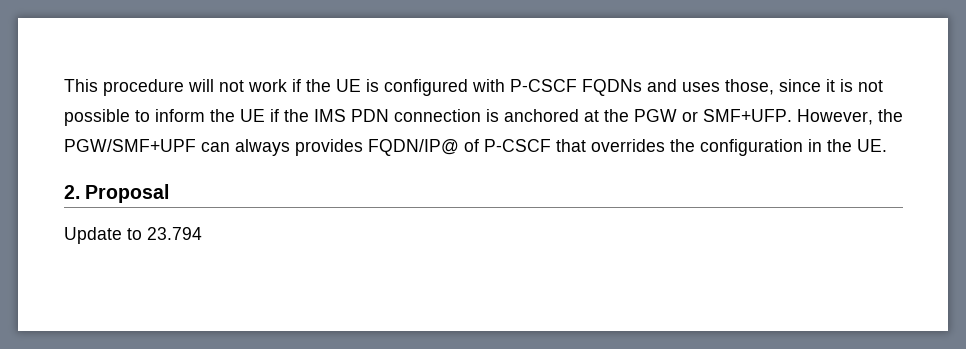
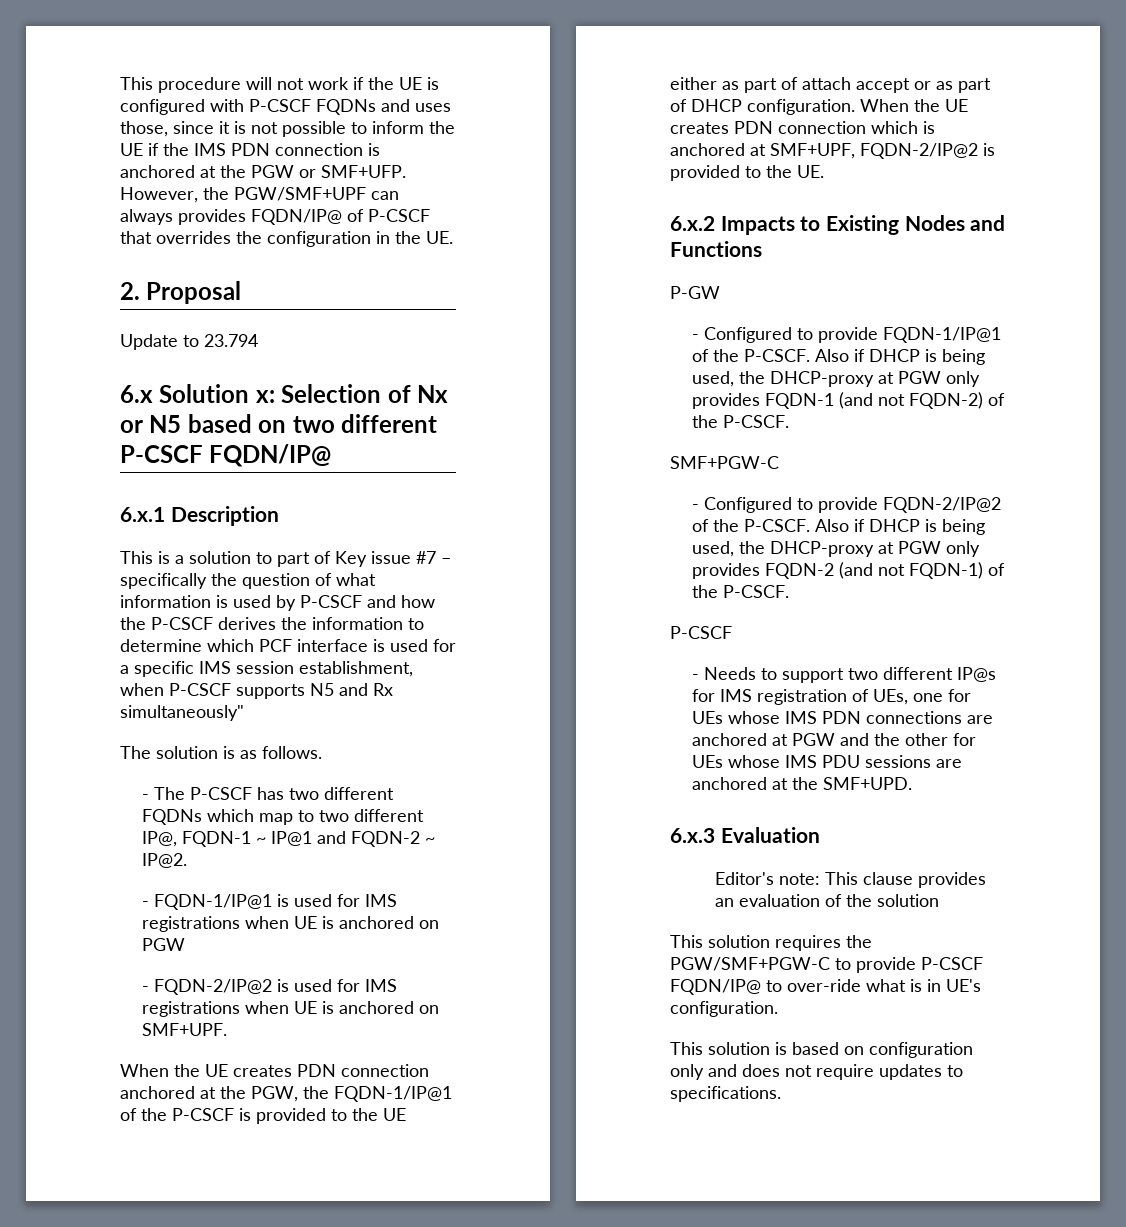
(202, 233) none -> [120,384,449,403] [120,414,438,433] [120,444,332,467] [120,506,279,526] [120,551,451,567] [120,573,376,589] [120,595,435,611] [120,617,424,630] [120,639,456,652] [120,661,413,677] [120,683,393,699] [120,705,244,721] [120,746,322,759] [142,787,395,800] [142,809,425,825] [142,831,436,847] [142,853,188,868] [142,894,398,910] [142,916,440,932] [142,938,186,951] [142,979,398,995] [142,1001,440,1017] [142,1023,228,1036] [120,1064,429,1077] [120,1086,452,1102] [120,1108,406,1124] [670,77,991,93] [670,99,968,115] [670,121,935,134] [670,143,995,159] [670,165,824,181] [670,215,1006,235] [670,241,762,257] [670,286,720,299] [692,327,1002,343] [692,349,986,365] [692,371,981,387] [692,392,1006,409] [692,415,790,428] [670,456,779,469] [692,497,1002,513] [692,519,986,535] [692,541,981,557] [692,562,1006,579] [692,585,790,598] [670,626,732,639] [692,667,997,683] [692,689,972,705] [692,711,994,724] [692,733,977,746] [692,755,963,768] [692,777,913,790] [670,827,820,843] [714,872,986,888] [714,894,939,907] [670,935,872,951] [670,957,983,973] [670,979,981,995] [670,1001,778,1017] [670,1042,973,1058] [670,1064,963,1080] [670,1086,781,1102] // 6.x Solution x: Selection of Nx or N5 based on two different P-CSCF FQDN/IP@ // 6.x.1 Description // This is a solution to part of Key issue #7 – specifically the question of what information is used by P-CSCF and how the P-CSCF derives the information to determine which PCF interface is used for a specific IMS session establishment, when P-CSCF supports N5 and Rx simultaneously" // The solution is as follows. // - The P-CSCF has two different FQDNs which map to two different IP@, FQDN-1 ~ IP@1 and FQDN-2 ~ IP@2. // - FQDN-1/IP@1 is used for IMS registrations when UE is anchored on PGW // - FQDN-2/IP@2 is used for IMS registrations when UE is anchored on SMF+UPF. // When the UE creates PDN connection anchored at the PGW, the FQDN-1/IP@1 of the P-CSCF is provided to the UE either as part of attach accept or as part of DHCP configuration. When the UE creates PDN connection which is anchored at SMF+UPF, FQDN-2/IP@2 is provided to the UE. // 6.x.2 Impacts to Existing Nodes and Functions // P-GW // - Configured to provide FQDN-1/IP@1 of the P-CSCF. Also if DHCP is being used, the DHCP-proxy at PGW only provides FQDN-1 (and not FQDN-2) of the P-CSCF. // SMF+PGW-C // - Configured to provide FQDN-2/IP@2 of the P-CSCF. Also if DHCP is being used, the DHCP-proxy at PGW only provides FQDN-2 (and not FQDN-1) of the P-CSCF. // P-CSCF // - Needs to support two different IP@s for IMS registration of UEs, one for UEs whose IMS PDN connections are anchored at PGW and the other for UEs whose IMS PDU sessions are anchored at the SMF+UPD. // 6.x.3 Evaluation // Editor's note: This clause provides an evaluation of the solution // This solution requires the PGW/SMF+PGW-C to provide P-CSCF FQDN/IP@ to over-ride what is in UE's configuration. // This solution is based on configuration only and does not require updates to specifications.

